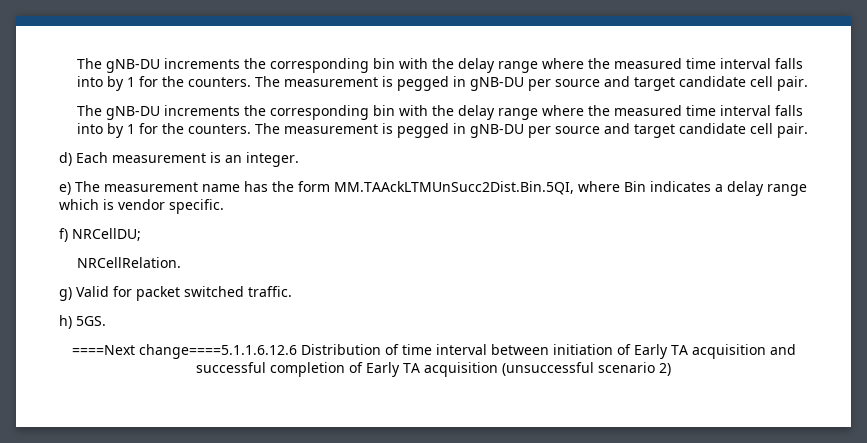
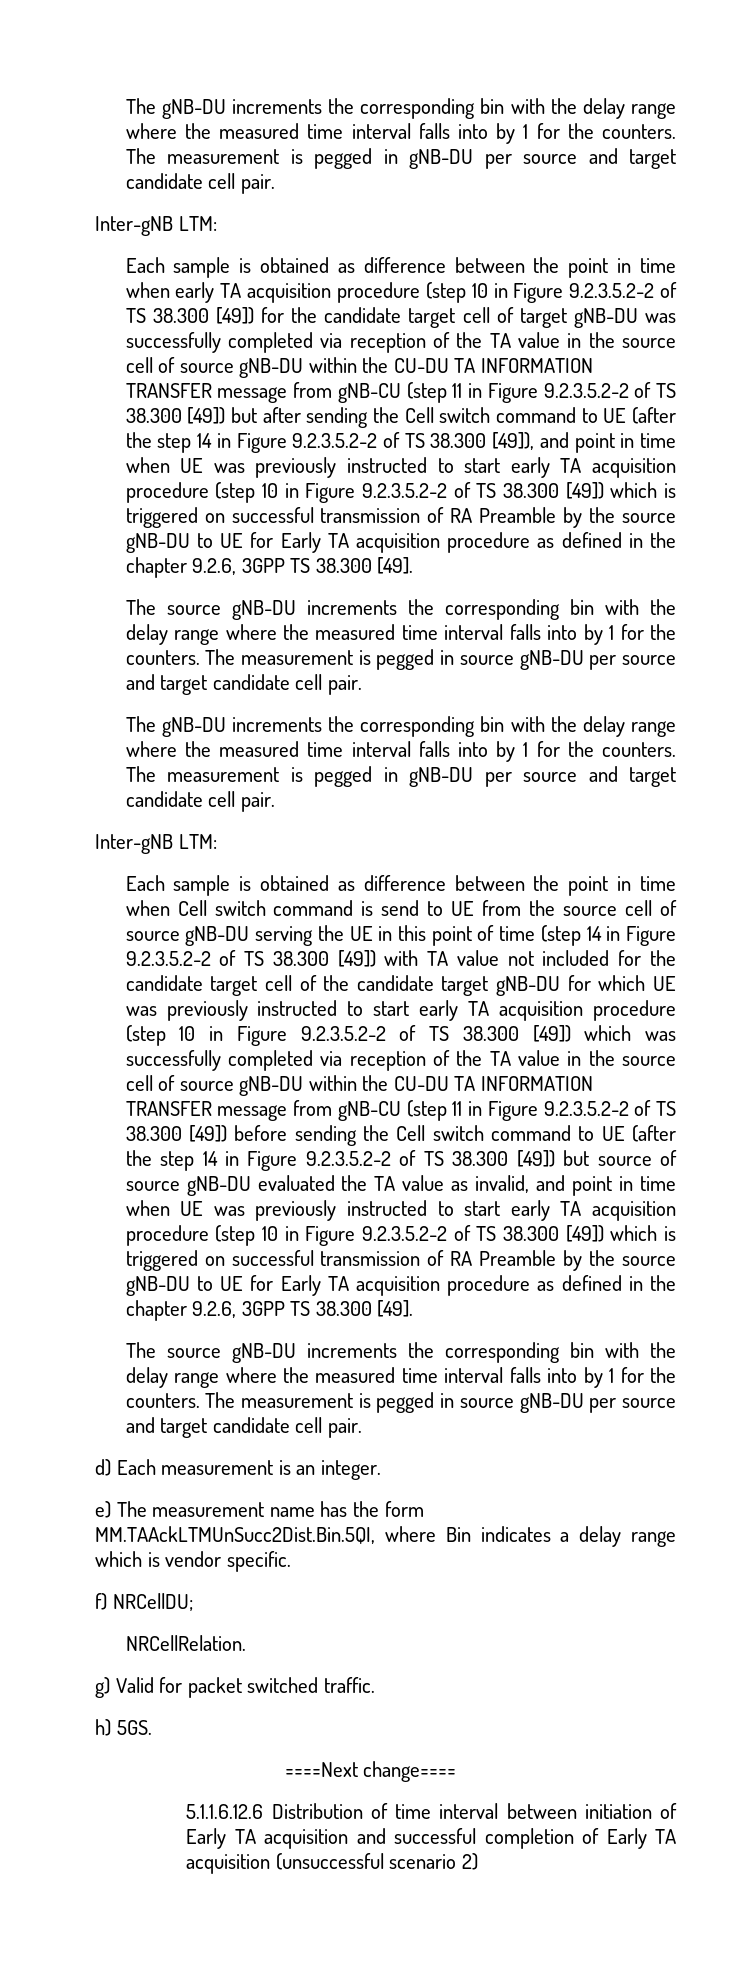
(809, 83) none -> [95,216,217,236] [125,257,677,278] [125,282,677,303] [125,307,676,328] [125,332,676,353] [125,357,593,378] [125,382,676,403] [125,407,676,428] [125,432,677,453] [125,457,676,478] [125,482,676,503] [125,507,676,528] [125,532,676,553] [125,557,414,578] [125,599,676,620] [125,624,676,645] [125,649,677,670] [125,674,362,695] // Inter-gNB LTM: // Each sample is obtained as difference between the point in time when early TA acquisition procedure (step 10 in Figure 9.2.3.5.2-2 of TS 38.300 [49]) for the candidate target cell of target gNB-DU was successfully completed via reception of the TA value in the source cell of source gNB-DU within the CU-DU TA INFORMATION TRANSFER message from gNB-CU (step 11 in Figure 9.2.3.5.2-2 of TS 38.300 [49]) but after sending the Cell switch command to UE (after the step 14 in Figure 9.2.3.5.2-2 of TS 38.300 [49]), and point in time when UE was previously instructed to start early TA acquisition procedure (step 10 in Figure 9.2.3.5.2-2 of TS 38.300 [49]) which is triggered on successful transmission of RA Preamble by the source gNB-DU to UE for Early TA acquisition procedure as defined in the chapter 9.2.6, 3GPP TS 38.300 [49]. // The source gNB-DU increments the corresponding bin with the delay range where the measured time interval falls into by 1 for the counters. The measurement is pegged in source gNB-DU per source and target candidate cell pair.
(809, 130) none -> [95,834,217,854] [125,875,677,896] [125,900,677,916] [125,925,677,946] [125,950,676,967] [125,975,676,996] [125,1000,676,1021] [125,1025,676,1046] [125,1050,676,1071] [125,1075,593,1096] [125,1100,676,1121] [125,1125,676,1146] [125,1150,677,1171] [125,1175,676,1196] [125,1200,676,1221] [125,1225,676,1246] [125,1250,676,1271] [125,1275,676,1296] [125,1300,414,1321] [125,1342,676,1363] [125,1367,676,1388] [125,1392,677,1413] [125,1417,362,1438] // Inter-gNB LTM: // Each sample is obtained as difference between the point in time when Cell switch command is send to UE from the source cell of source gNB-DU serving the UE in this point of time (step 14 in Figure 9.2.3.5.2-2 of TS 38.300 [49]) with TA value not included for the candidate target cell of the candidate target gNB-DU for which UE was previously instructed to start early TA acquisition procedure (step 10 in Figure 9.2.3.5.2-2 of TS 38.300 [49]) which was successfully completed via reception of the TA value in the source cell of source gNB-DU within the CU-DU TA INFORMATION TRANSFER message from gNB-CU (step 11 in Figure 9.2.3.5.2-2 of TS 38.300 [49]) before sending the Cell switch command to UE (after the step 14 in Figure 9.2.3.5.2-2 of TS 38.300 [49]) but source of source gNB-DU evaluated the TA value as invalid, and point in time when UE was previously instructed to start early TA acquisition procedure (step 10 in Figure 9.2.3.5.2-2 of TS 38.300 [49]) which is triggered on successful transmission of RA Preamble by the source gNB-DU to UE for Early TA acquisition procedure as defined in the chapter 9.2.6, 3GPP TS 38.300 [49]. // The source gNB-DU increments the corresponding bin with the delay range where the measured time interval falls into by 1 for the counters. The measurement is pegged in source gNB-DU per source and target candidate cell pair.
[138,344,297,359] change====5.1.1.6.12.6 -> [363,1761,457,1782] [186,1804,264,1819] change==== // 5.1.1.6.12.6

